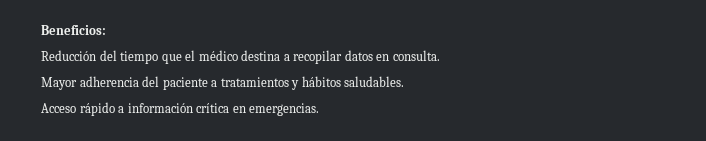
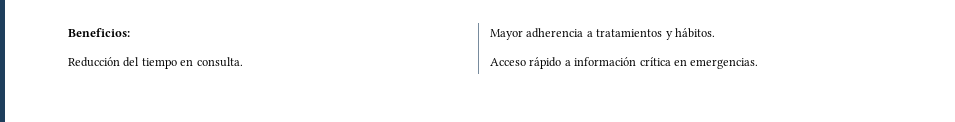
[161,50,373,64] que el médico destina a recopilar datos -> (177, 63) none
[142,76,208,90] del paciente -> (584, 33) none
[301,76,405,87] hábitos saludables. -> [674,28,715,38] hábitos.

